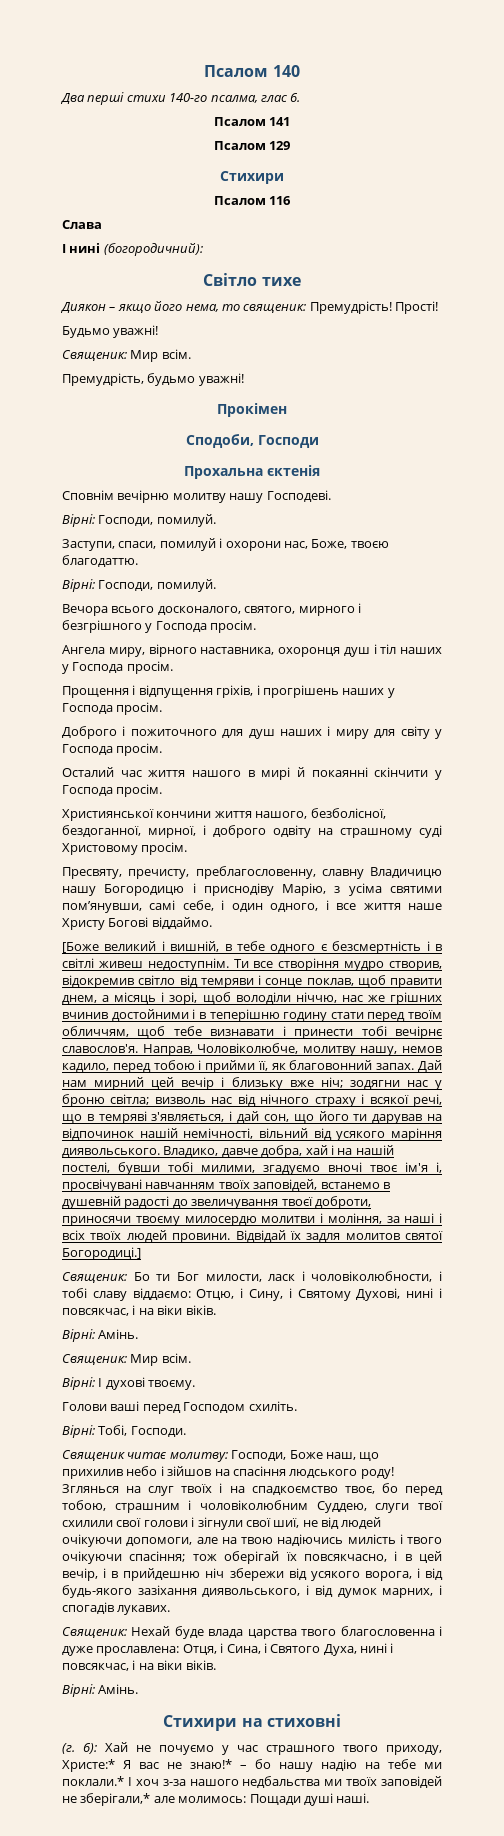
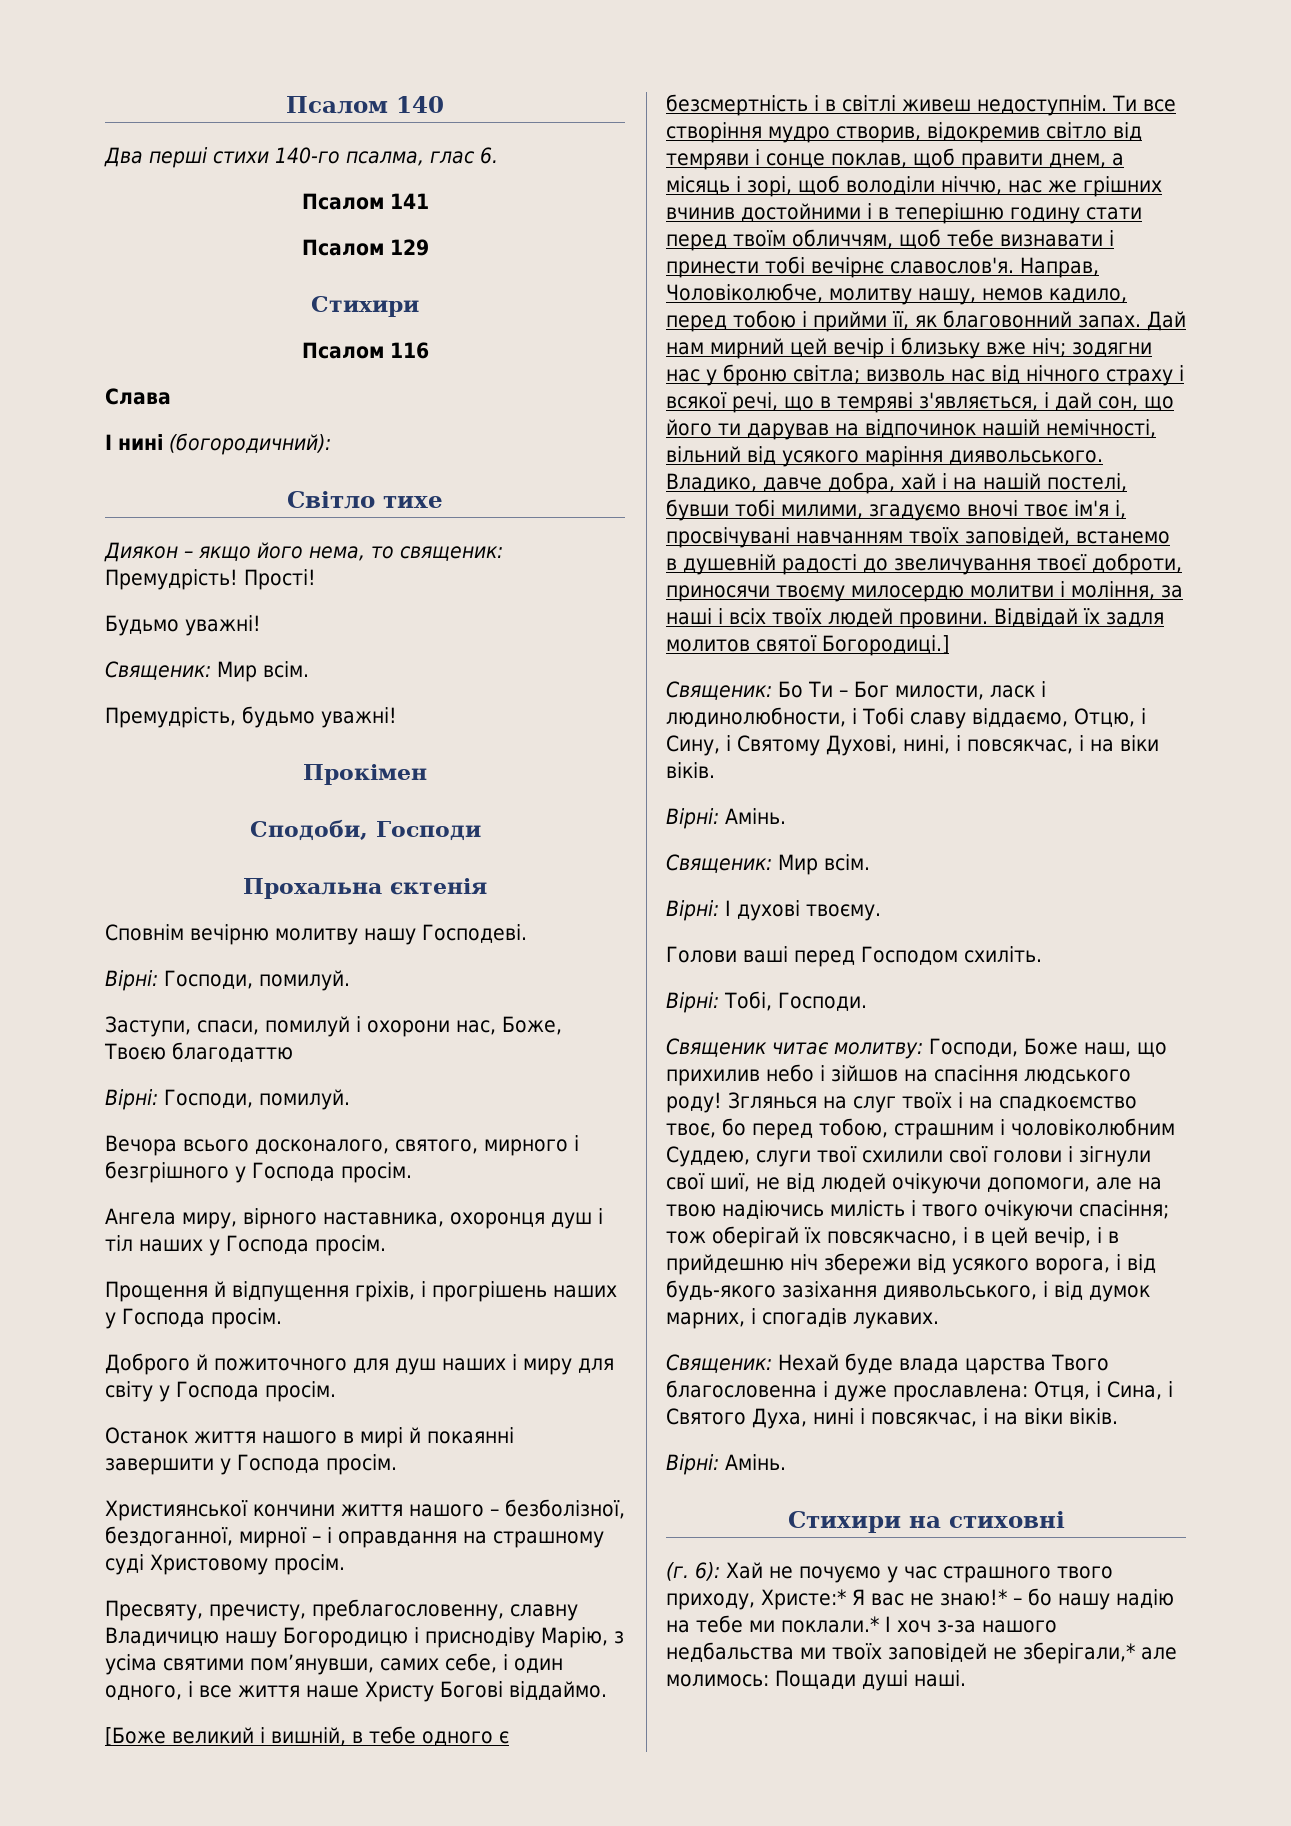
[350,541,389,548] [62,555,138,567] твоєю благодаттю. -> [104,1042,293,1062] Твоєю благодаттю
[132,685,136,695] і -> [214,1281,226,1297] й
[122,726,126,736] і -> [196,1354,208,1370] й
[62,767,142,777] Осталий час -> [105,1427,188,1444] Останок
[374,767,429,777] скінчити -> [105,1458,214,1475] завершити
[255,808,386,819] [62,825,311,838] нашого, безболісної, бездоганної, мирної, і доброго одвіту -> [409,1499,625,1519] [105,1526,457,1548] нашого – безболізної, бездоганної, мирної – і оправдання
[149,900,176,910] самі -> [380,1658,439,1671] самих
[156,1274,171,1281] ти -> [808,681,848,697] Ти –
[311,1271,442,1282] [62,1288,191,1301] чоловіколюбности, і тобі славу віддаємо: -> [666,707,1068,729] людинолюбности, і Тобі славу віддаємо,
[406,1288,434,1298] нині -> [903,735,950,754] нині,
[301,1629,337,1636] твого -> [1051,1354,1109,1371] Твого

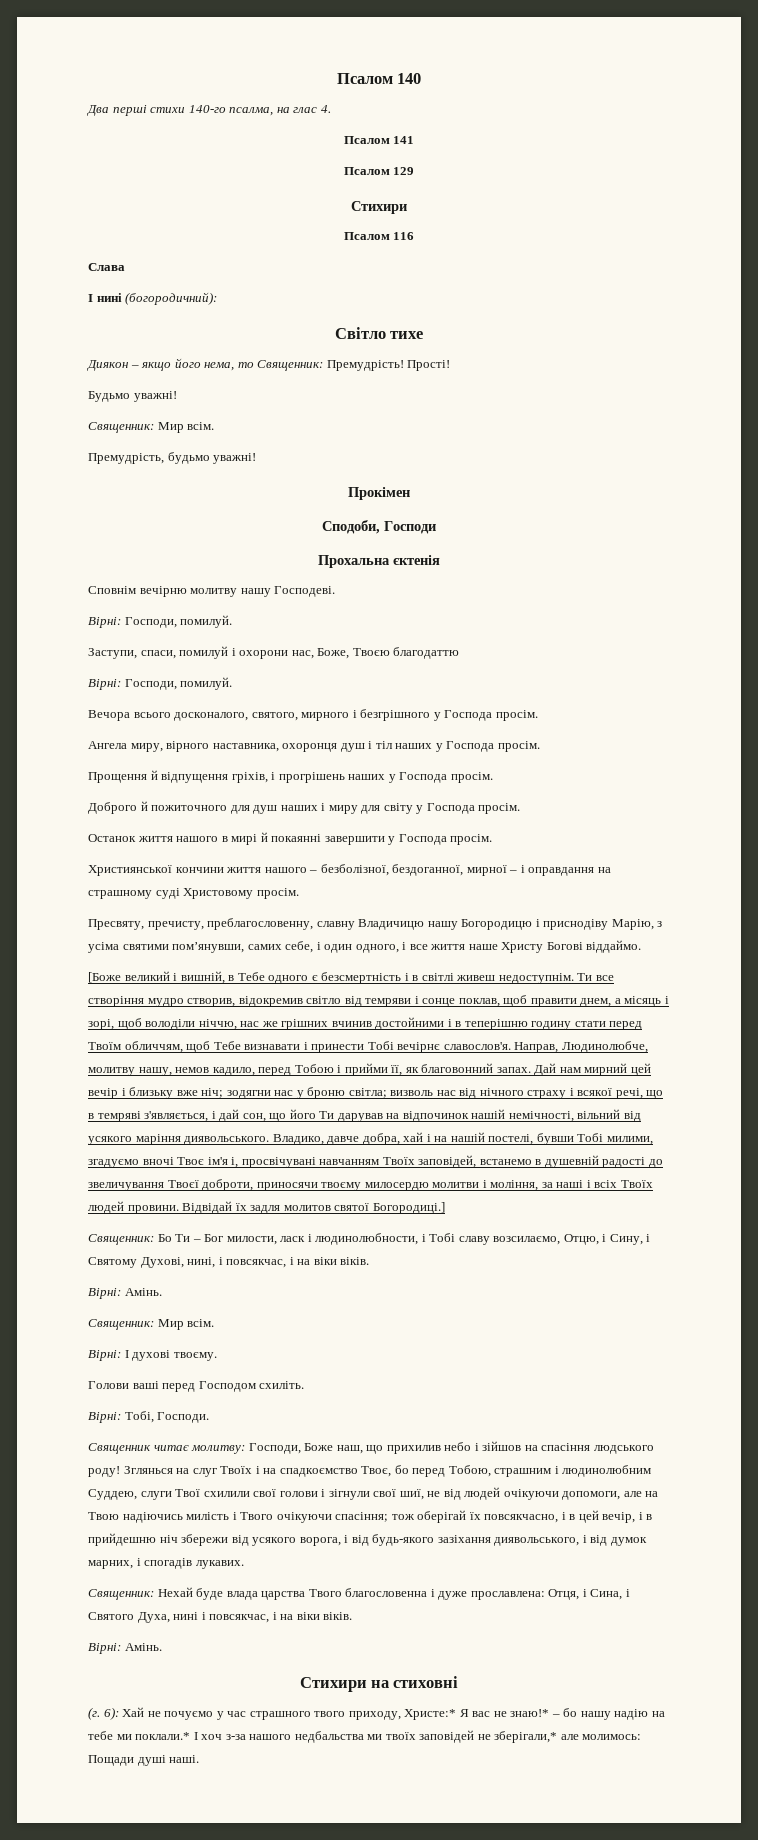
[430,147,498,164] глас 6. -> [276,105,331,113] на глас 4.
[400,546,503,561] священик: -> [257,360,324,371] Священник:
[105,661,211,680] Священик: -> [88,422,154,433] Священник:
[369,1726,416,1744] тебе -> [237,972,265,981] Тебе
[733,230,786,247] твоїм -> [88,1042,121,1050] Твоїм
[947,229,994,247] тебе -> [213,1041,241,1050] Тебе
[765,256,805,274] тобі -> [367,1041,394,1050] Тобі
[666,283,823,303] Чоловіколюбче, -> [561,1041,648,1053] Людинолюбче,
[733,310,796,328] тобою -> [294,1064,334,1073] Тобою
[718,423,741,435] ти -> [319,1111,335,1119] Ти
[735,499,775,517] тобі -> [577,1133,604,1142] Тобі
[1024,504,1068,517] твоє -> [177,1157,205,1165] Твоє
[909,527,959,544] твоїх -> [382,1157,415,1165] Твоїх
[1037,554,1087,571] твоєї -> [167,1180,199,1188] Твоєї
[772,608,822,625] твоїх -> [620,1180,653,1188] Твоїх
[666,681,772,700] Священик: -> [88,1234,154,1245] Священник:
[972,708,1068,727] віддаємо, -> [493,1236,561,1245] возсилаємо,
[666,854,772,873] Священик: -> [88,1319,154,1330] Священник:
[666,1038,767,1057] Священик -> [88,1443,151,1454] Священник
[902,1092,952,1109] твоїх -> [220,1466,253,1474] Твоїх
[666,1123,716,1138] твоє, -> [361,1466,392,1477] Твоє,
[819,1118,888,1138] тобою, -> [448,1465,491,1477] Тобою,
[1011,1118,1175,1136] чоловіколюбним -> [562,1465,652,1477] людинолюбним
[817,1146,857,1163] твої -> [175,1489,201,1497] Твої
[666,1204,716,1217] твою -> [88,1512,119,1520] Твою
[922,1204,978,1217] твого -> [240,1512,274,1520] Твого
[666,1354,772,1373] Священик: -> [88,1589,154,1600] Священник:

